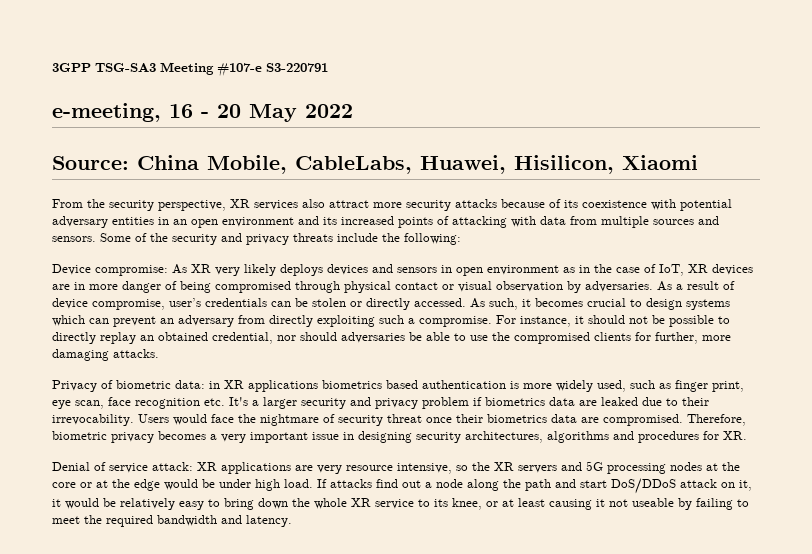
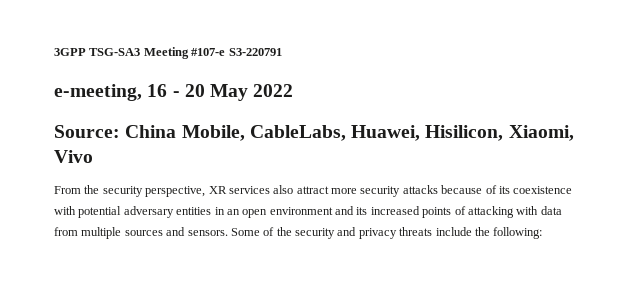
[622,155,698,170] Xiaomi -> [508,125,574,141] [54,150,93,163] Xiaomi, Vivo
[52,264,753,276] [52,281,735,293] [52,298,730,310] [52,315,730,327] [52,332,731,344] [52,349,159,361] [52,380,744,392] [52,397,709,409] [52,414,746,426] [52,431,747,443] [52,461,740,474] [52,478,752,494] [52,498,749,510] [52,515,292,527] // Device compromise: As XR very likely deploys devices and sensors in open environment as in the case of IoT, XR devices are in more danger of being compromised through physical contact or visual observation by adversaries. As a result of device compromise, user’s credentials can be stolen or directly accessed. As such, it becomes crucial to design systems which can prevent an adversary from directly exploiting such a compromise. For instance, it should not be possible to directly replay an obtained credential, nor should adversaries be able to use the compromised clients for further, more damaging attacks. // Privacy of biometric data: in XR applications biometrics based authentication is more widely used, such as finger print, eye scan, face recognition etc. It's a larger security and privacy problem if biometrics data are leaked due to their irrevocability. Users would face the nightmare of security threat once their biometrics data are compromised. Therefore, biometric privacy becomes a very important issue in designing security architectures, algorithms and procedures for XR. // Denial of service attack: XR applications are very resource intensive, so the XR servers and 5G processing nodes at the core or at the edge would be under high load. If attacks find out a node along the path and start DoS/DDoS attack on it, it would be relatively easy to bring down the whole XR service to its knee, or at least causing it not useable by failing to meet the required bandwidth and latency. -> (543, 233) none

